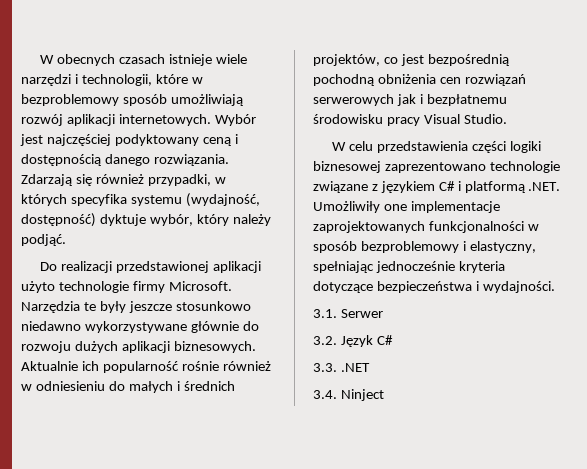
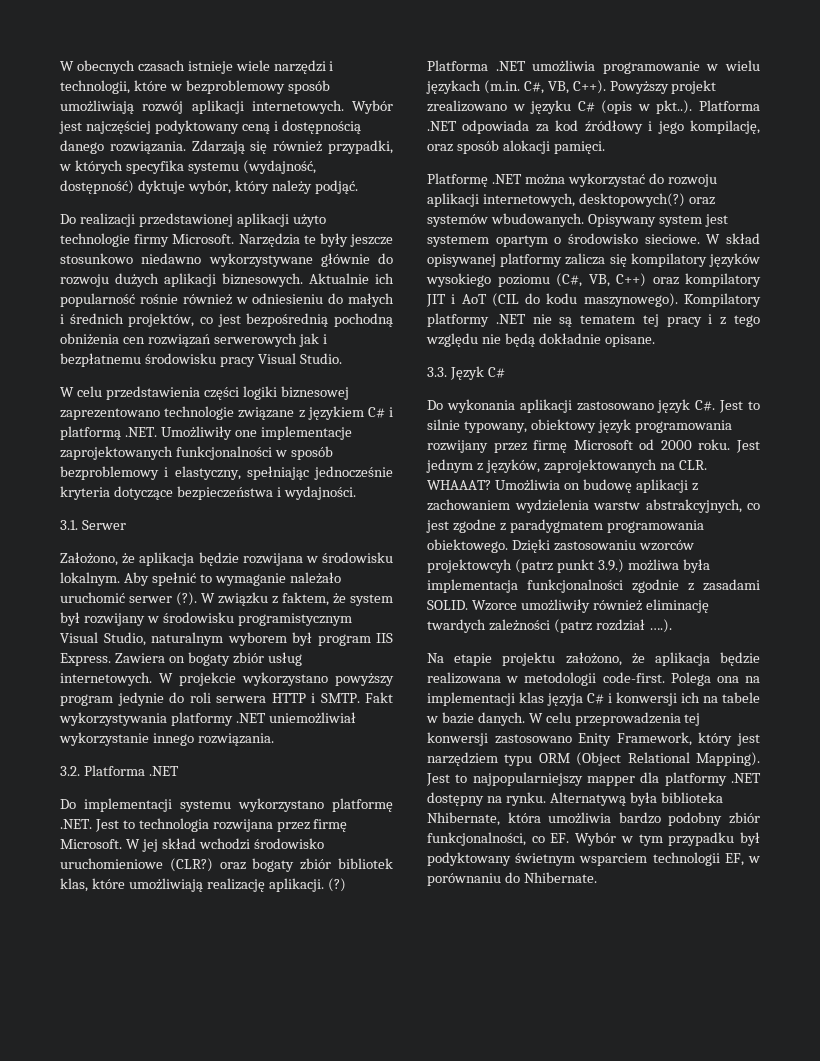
[313,335,393,347] [313,363,370,372] [313,389,384,401] 3.2. Język C# // 3.3. .NET // 3.4. Ninject -> [60,552,393,566] [60,572,341,586] [60,592,393,606] [60,612,352,626] [60,632,393,646] [60,652,302,666] [60,672,394,686] [60,692,393,706] [59,712,356,726] [59,732,274,746] [60,765,179,776] [60,798,393,812] [60,818,348,832] [60,838,324,852] [60,858,394,872] [60,878,346,892] [427,60,760,74] [426,80,717,94] [427,100,760,114] [427,120,760,134] [427,140,605,154] [427,173,717,187] [427,193,715,207] [427,213,728,227] [427,233,760,247] [427,253,760,267] [426,273,761,287] [426,293,761,307] [427,313,760,327] [426,333,655,347] [427,366,505,380] [427,399,760,413] [427,419,732,433] [427,439,760,453] [426,459,707,473] [427,479,698,493] [427,499,760,513] [426,519,704,533] [427,539,694,553] [427,559,710,573] [427,579,760,593] [427,599,709,613] [427,619,672,633] [427,652,760,666] [427,672,760,686] [427,692,760,706] [426,712,701,726] [427,732,760,746] [427,752,760,766] [426,772,761,786] [427,792,723,806] [427,812,760,826] [427,832,760,846] [427,852,760,866] [427,872,597,886] Założono, że aplikacja będzie rozwijana w środowisku lokalnym. Aby spełnić to wymaganie należało uruchomić serwer (?). W związku z faktem, że system był rozwijany w środowisku programistycznym Visual Studio, naturalnym wyborem był program IIS Express. Zawiera on bogaty zbiór usług internetowych. W projekcie wykorzystano powyższy program jedynie do roli serwera HTTP i SMTP. Fakt wykorzystywania platformy .NET uniemożliwiał wykorzystanie innego rozwiązania. // 3.2. Platforma .NET // Do implementacji systemu wykorzystano platformę .NET. Jest to technologia rozwijana przez firmę Microsoft. W jej skład wchodzi środowisko uruchomieniowe (CLR?) oraz bogaty zbiór bibliotek klas, które umożliwiają realizację aplikacji. (?) Platforma .NET umożliwia programowanie w wielu językach (m.in. C#, VB, C++). Powyższy projekt zrealizowano w języku C# (opis w pkt..). Platforma .NET odpowiada za kod źródłowy i jego kompilację, oraz sposób alokacji pamięci. // Platformę .NET można wykorzystać do rozwoju aplikacji internetowych, desktopowych(?) oraz systemów wbudowanych. Opisywany system jest systemem opartym o środowisko sieciowe. W skład opisywanej platformy zalicza się kompilatory języków wysokiego poziomu (C#, VB, C++) oraz kompilatory JIT i AoT (CIL do kodu maszynowego). Kompilatory platformy .NET nie są tematem tej pracy i z tego względu nie będą dokładnie opisane. // 3.3. Język C# // Do wykonania aplikacji zastosowano język C#. Jest to silnie typowany, obiektowy język programowania rozwijany przez firmę Microsoft od 2000 roku. Jest jednym z języków, zaprojektowanych na CLR. WHAAAT? Umożliwia on budowę aplikacji z zachowaniem wydzielenia warstw abstrakcyjnych, co jest zgodne z paradygmatem programowania obiektowego. Dzięki zastosowaniu wzorców projektowcyh (patrz punkt 3.9.) możliwa była implementacja funkcjonalności zgodnie z zasadami SOLID. Wzorce umożliwiły również eliminację twardych zależności (patrz rozdział ….). // Na etapie projektu założono, że aplikacja będzie realizowana w metodologii code-first. Polega ona na implementacji klas języja C# i konwersji ich na tabele w bazie danych. W celu przeprowadzenia tej konwersji zastosowano Enity Framework, który jest narzędziem typu ORM (Object Relational Mapping). Jest to najpopularniejszy mapper dla platformy .NET dostępny na rynku. Alternatywą była biblioteka Nhibernate, która umożliwia bardzo podobny zbiór funkcjonalności, co EF. Wybór w tym przypadku był podyktowany świetnym wsparciem technologii EF, w porównaniu do Nhibernate.

